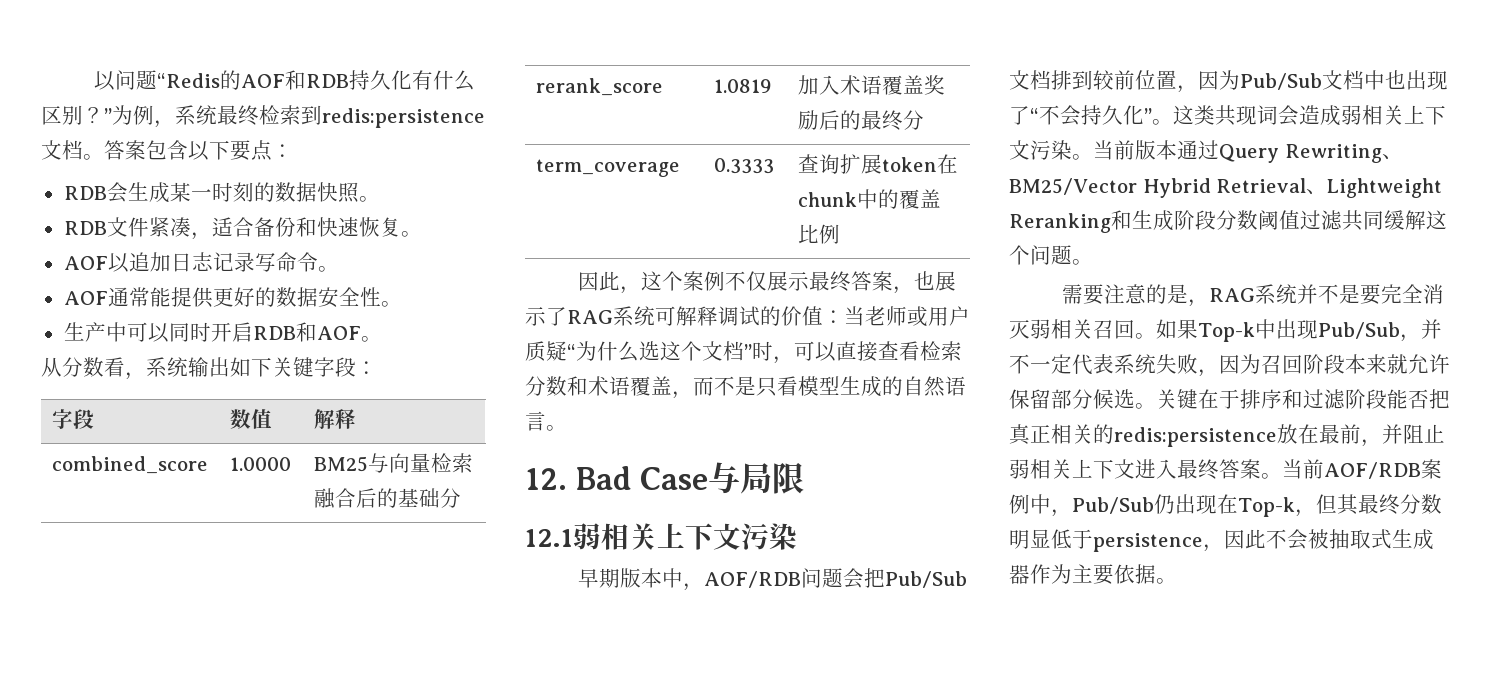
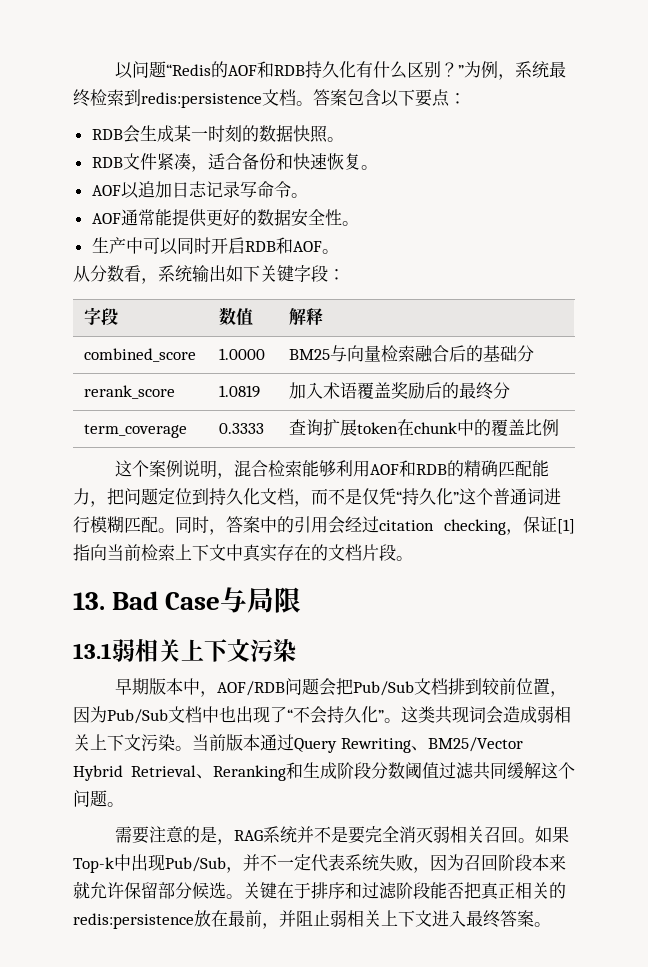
[577,271,641,294] 因此， -> (560, 427) none
[724,271,956,294] [525,306,970,327] [525,341,962,364] [525,376,966,399] [525,411,567,431] [525,468,567,490] 不仅展示最终答案，也展示了RAG系统可解释调试的价值：当老师或用户质疑“为什么选这个文档”时，可以直接查看检索分数和术语覆盖，而不是只看模型生成的自然语言。 // 12. -> [183,460,550,479] [73,488,561,507] [73,516,575,535] [73,544,413,562] [73,592,105,610] 说明，混合检索能够利用AOF和RDB的精确匹配能力，把问题定位到持久化文档，而不是仅凭“持久化”这个普通词进行模糊匹配。同时，答案中的引用会经过citation checking，保证[1]指向当前检索上下文中真实存在的文档片段。 // 13.
[525,529,573,547] 12.1 -> [73,643,112,659] 13.1
[1327,178,1443,198] Lightweight -> (213, 776) none
[1282,459,1442,479] [1009,494,1442,517] [1009,529,1434,552] [1009,564,1177,585] 当前AOF/RDB案例中，Pub/Sub仍出现在Top-k，但其最终分数明显低于persistence，因此不会被抽取式生成器作为主要依据。 -> (551, 924) none

